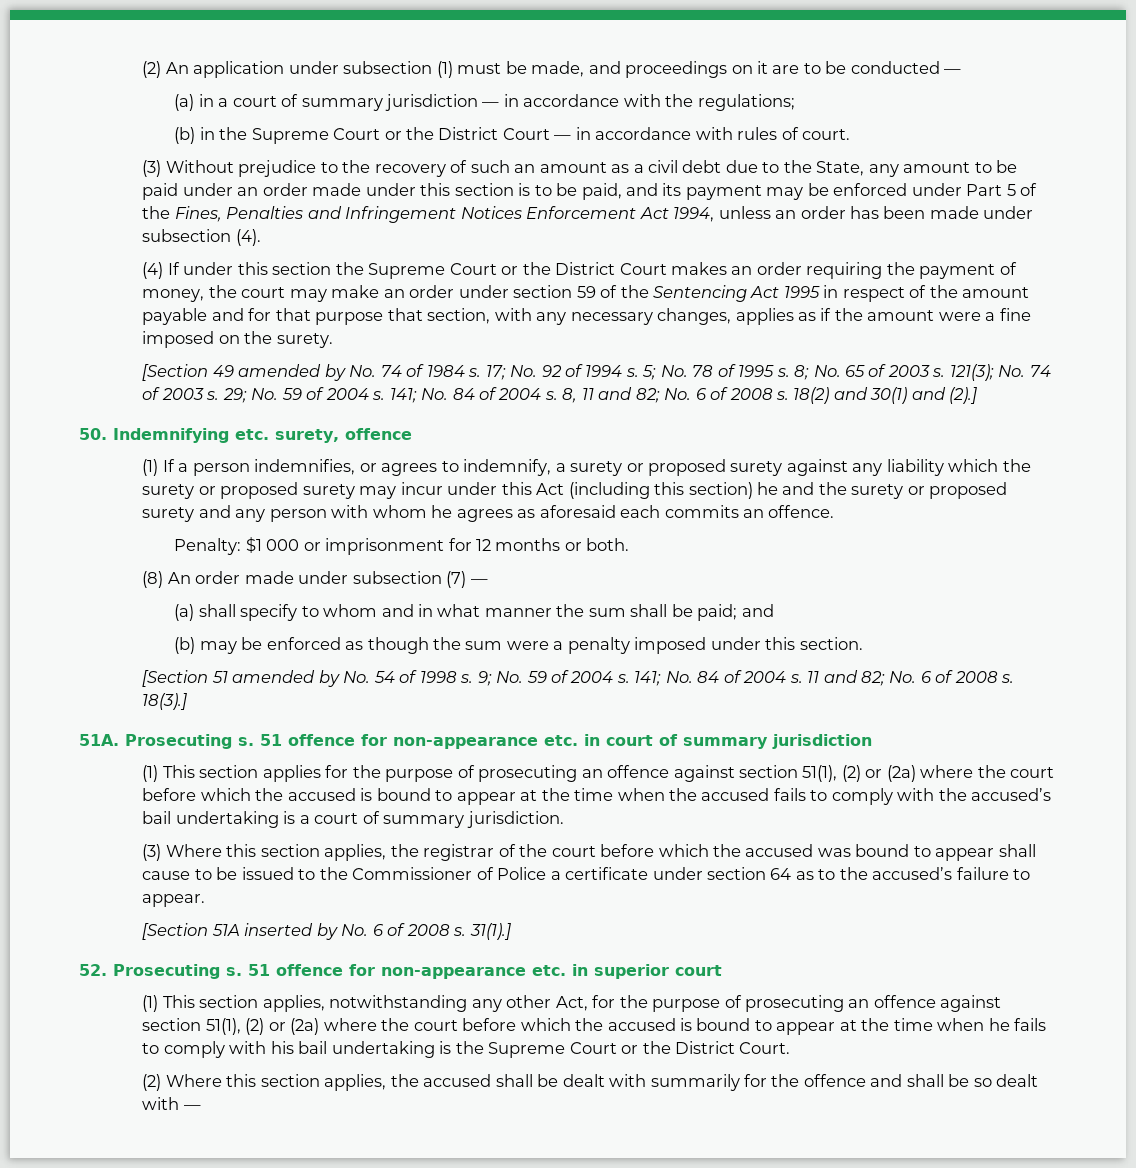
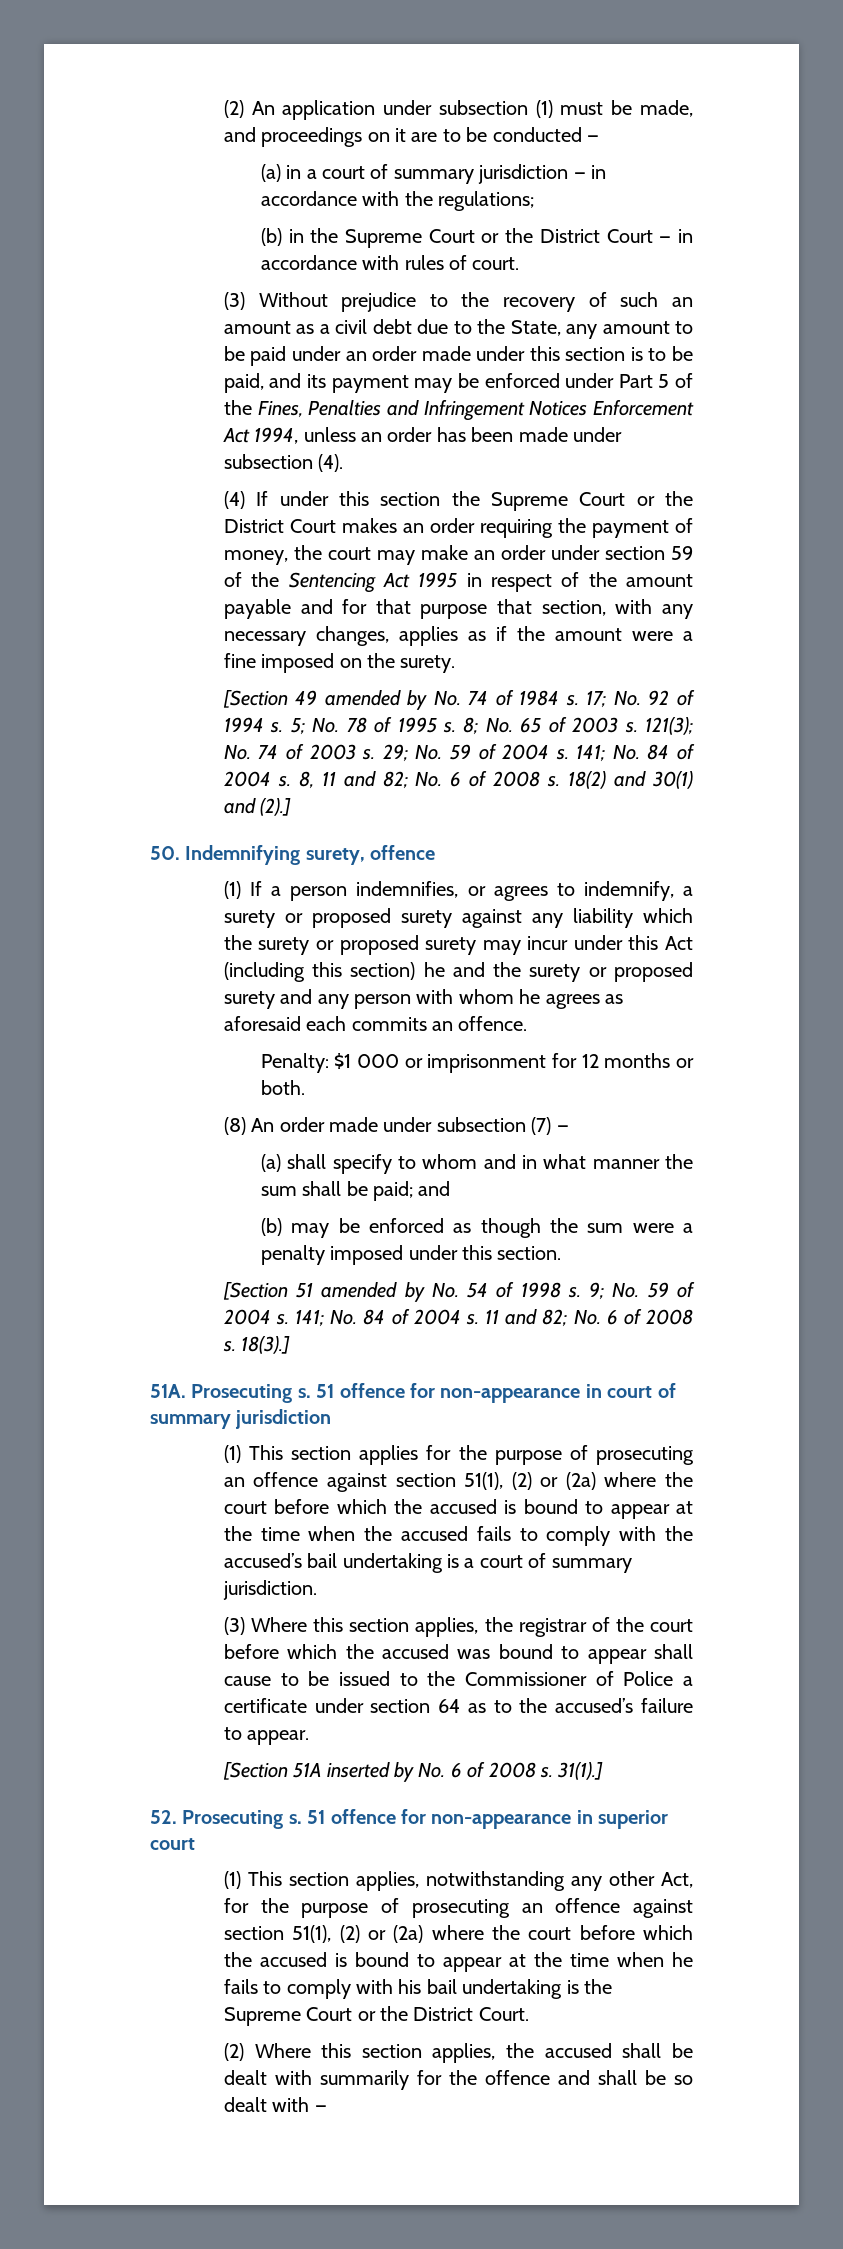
[235,429,269,440] etc. -> (301, 855) none
[544,735,578,746] etc. -> (581, 1395) none
[532,965,566,976] etc. -> (572, 1821) none

